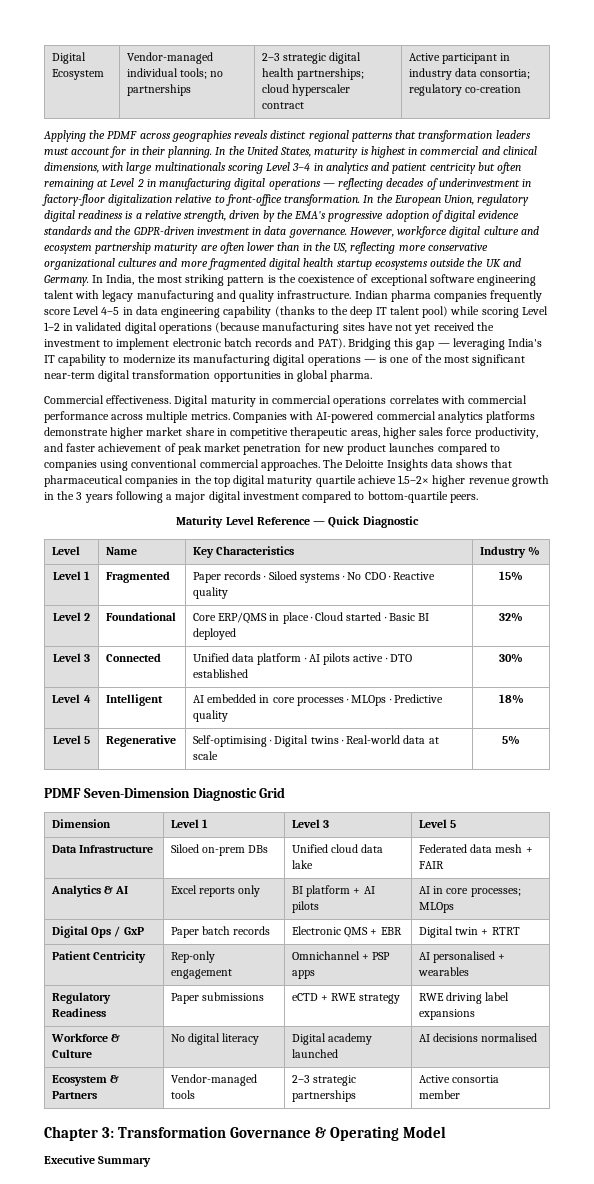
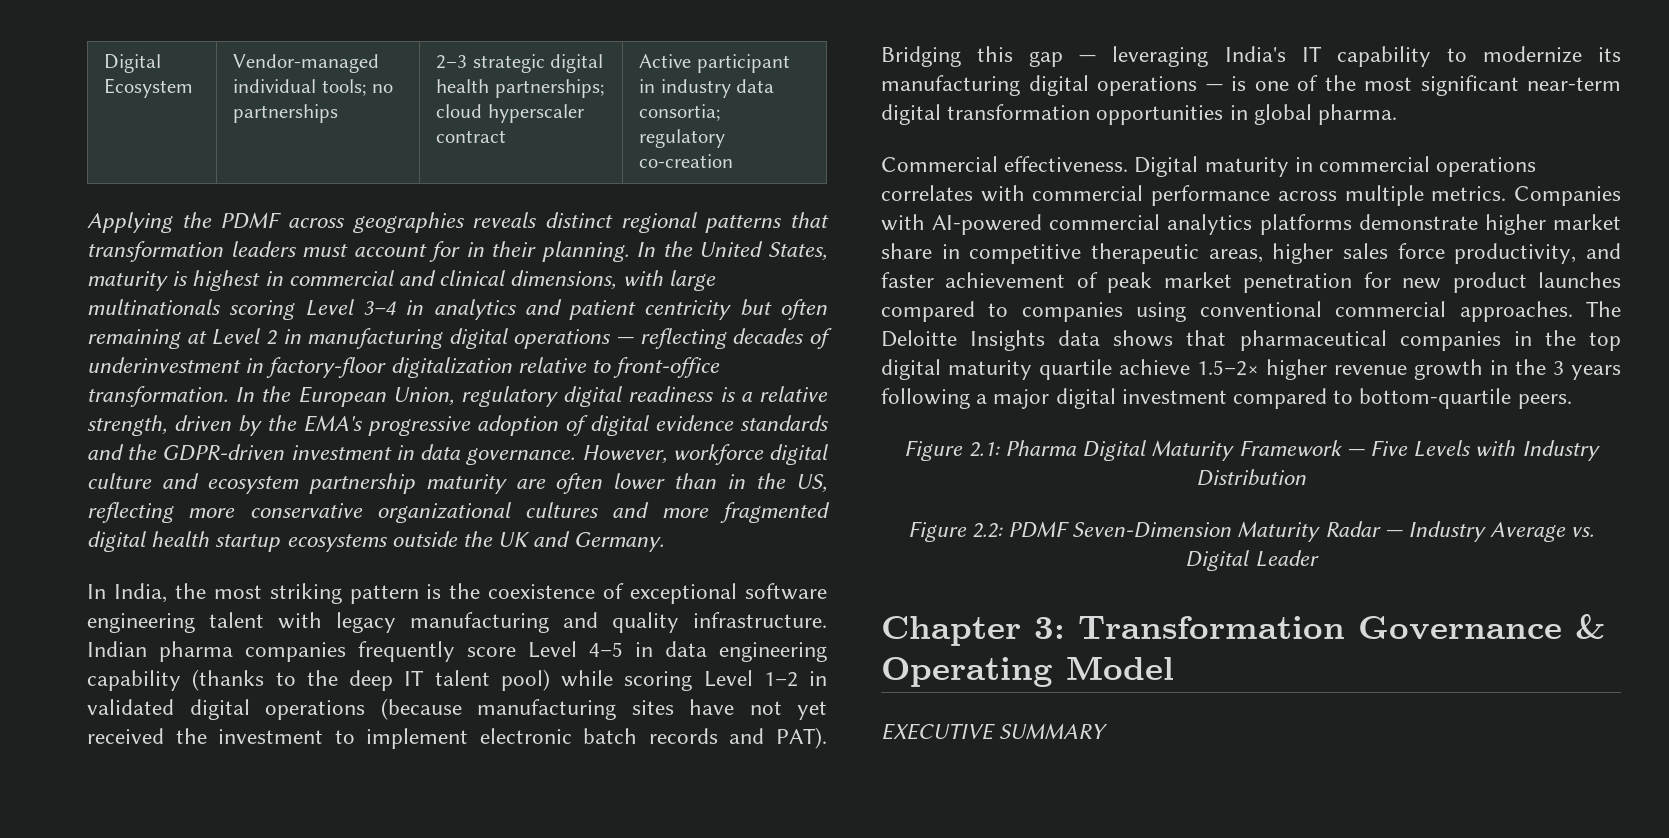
(89, 280) none -> (664, 542) //
[176,516,419,528] [51,546,80,555] [105,547,137,555] [192,546,295,558] [479,546,541,558] [52,571,91,580] [105,571,170,583] [192,571,435,583] [192,587,228,599] [499,571,523,581] [52,612,91,621] [105,612,176,621] [192,612,429,624] [192,628,236,640] [499,612,523,622] [52,653,91,662] [105,653,161,662] [192,653,412,665] [192,669,248,678] [499,653,523,663] [52,694,91,703] [105,694,163,706] [192,694,443,706] [192,710,228,722] [498,694,524,704] [52,735,91,744] [105,735,176,747] [192,735,439,747] [192,751,218,760] [502,735,520,745] [44,787,286,801] [51,819,111,828] [170,819,209,828] [291,819,330,828] [418,819,457,828] [51,845,154,853] [170,844,269,856] [291,844,384,853] [291,860,313,869] [418,844,533,853] [418,861,444,869] [50,885,129,897] [170,885,261,897] [291,885,375,897] [291,901,319,913] [418,886,521,897] [418,902,454,913] [51,926,144,938] [170,926,271,938] [291,926,402,938] [418,926,520,938] [51,951,147,963] [170,951,215,963] [170,969,232,979] [291,951,391,960] [291,970,315,979] [418,951,506,963] [417,967,469,976] [51,992,111,1004] [51,1008,106,1017] [170,992,265,1004] [291,993,400,1004] [418,992,510,1004] [418,1009,475,1020] [50,1033,121,1042] [51,1049,92,1058] [170,1033,260,1045] [291,1033,373,1045] [291,1049,338,1058] [418,1033,538,1042] [51,1075,120,1086] [51,1091,97,1099] [170,1074,257,1086] [170,1090,195,1099] [291,1075,357,1086] [291,1090,356,1102] [418,1075,500,1083] [418,1090,460,1099] Maturity Level Reference — Quick Diagnostic // Level | Name | Key Characteristics | Industry % // Level 1 | Fragmented | Paper records · Siloed systems · No CDO · Reactive quality | 15% // Level 2 | Foundational | Core ERP/QMS in place · Cloud started · Basic BI deployed | 32% // Level 3 | Connected | Unified data platform · AI pilots active · DTO established | 30% // Level 4 | Intelligent | AI embedded in core processes · MLOps · Predictive quality | 18% // Level 5 | Regenerative | Self-optimising · Digital twins · Real-world data at scale | 5% // PDMF Seven-Dimension Diagnostic Grid // Dimension | Level 1 | Level 3 | Level 5 // Data Infrastructure | Siloed on-prem DBs | Unified cloud data lake | Federated data mesh + FAIR // Analytics & AI | Excel reports only | BI platform + AI pilots | AI in core processes; MLOps // Digital Ops / GxP | Paper batch records | Electronic QMS + EBR | Digital twin + RTRT // Patient Centricity | Rep-only engagement | Omnichannel + PSP apps | AI personalised + wearables // Regulatory Readiness | Paper submissions | eCTD + RWE strategy | RWE driving label expansions // Workforce & Culture | No digital literacy | Digital academy launched | AI decisions normalised // Ecosystem & Partners | Vendor-managed tools | 2–3 strategic partnerships | Active consortia member -> [904,440,1600,461] [1196,469,1306,486] [907,521,1595,542] [1185,550,1319,571] Figure 2.1: Pharma Digital Maturity Framework — Five Levels with Industry Distribution // Figure 2.2: PDMF Seven-Dimension Maturity Radar — Industry Average vs. Digital Leader
[44,1155,152,1167] Executive Summary -> [881,723,1109,740] EXECUTIVE SUMMARY

